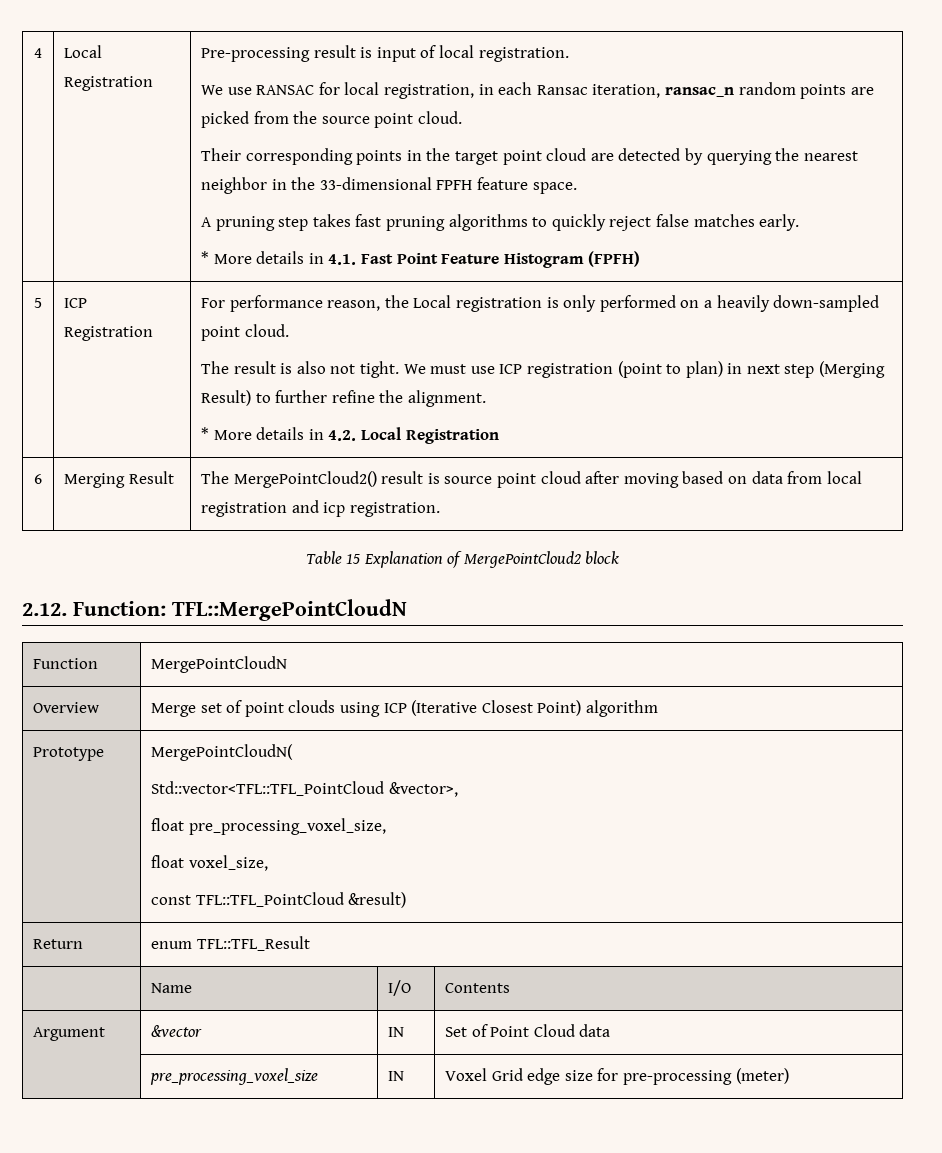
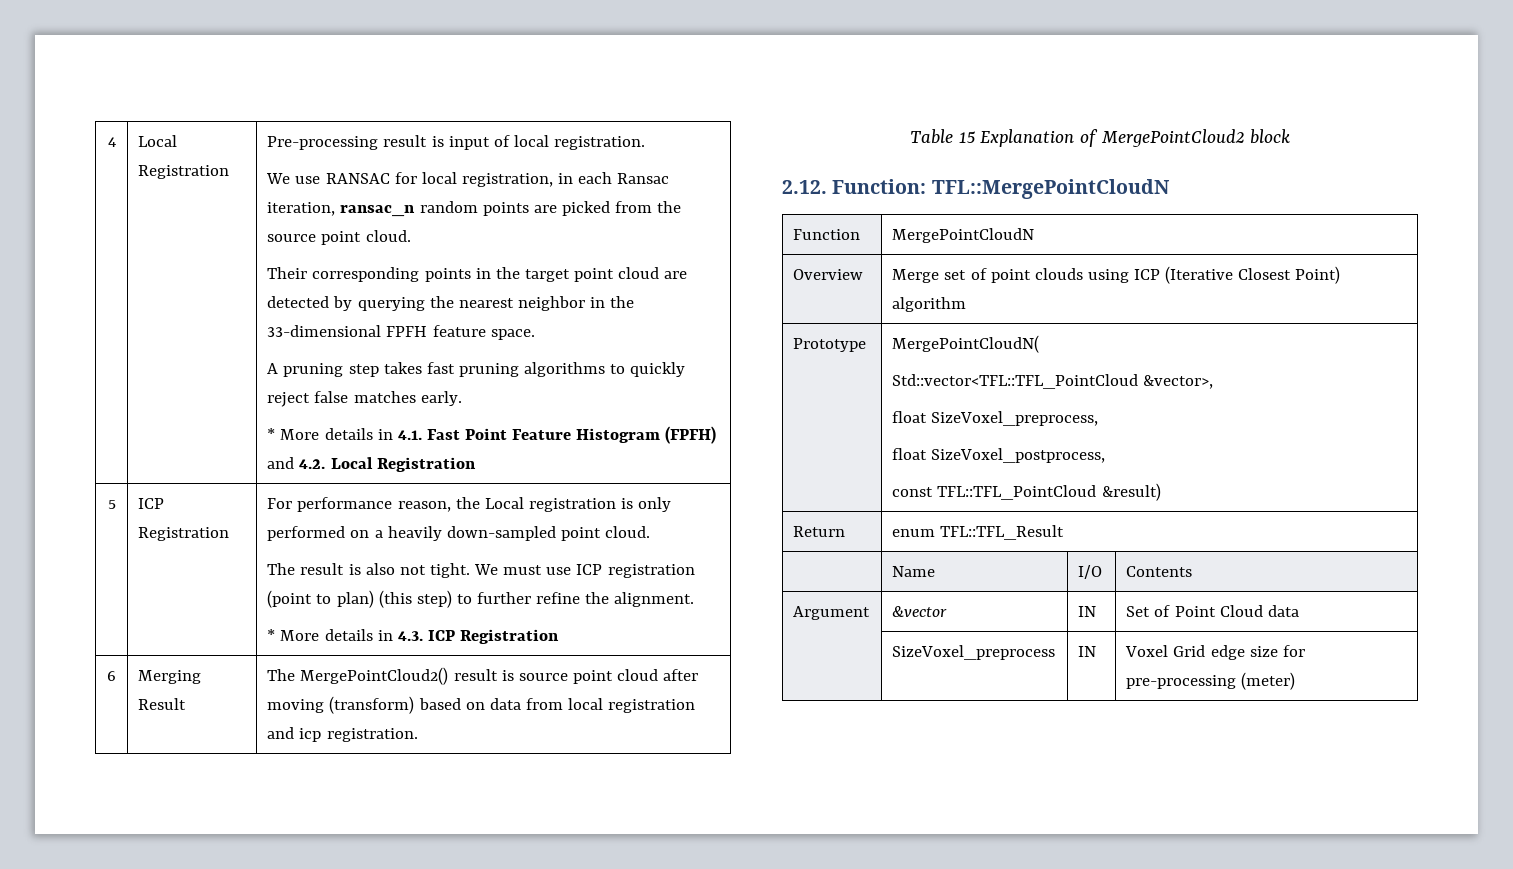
(641, 259) none -> [267,457,476,472] and 4.2. Local Registration
[727,361,886,378] [201,390,252,406] in next step (Merging Result) -> [378,590,452,608] (this step)
[328,427,401,441] 4.2. Local -> [397,630,455,641] 4.3. ICP
(679, 480) none -> [329,696,415,714] (transform)
[188,818,386,835] [151,855,268,871] pre_processing_voxel_size, // float voxel_size, -> [931,411,1099,426] [892,448,1106,463] SizeVoxel_preprocess, // float SizeVoxel_postprocess,
[150,1068,319,1085] pre_processing_voxel_size -> [892,645,1056,660] SizeVoxel_preprocess

